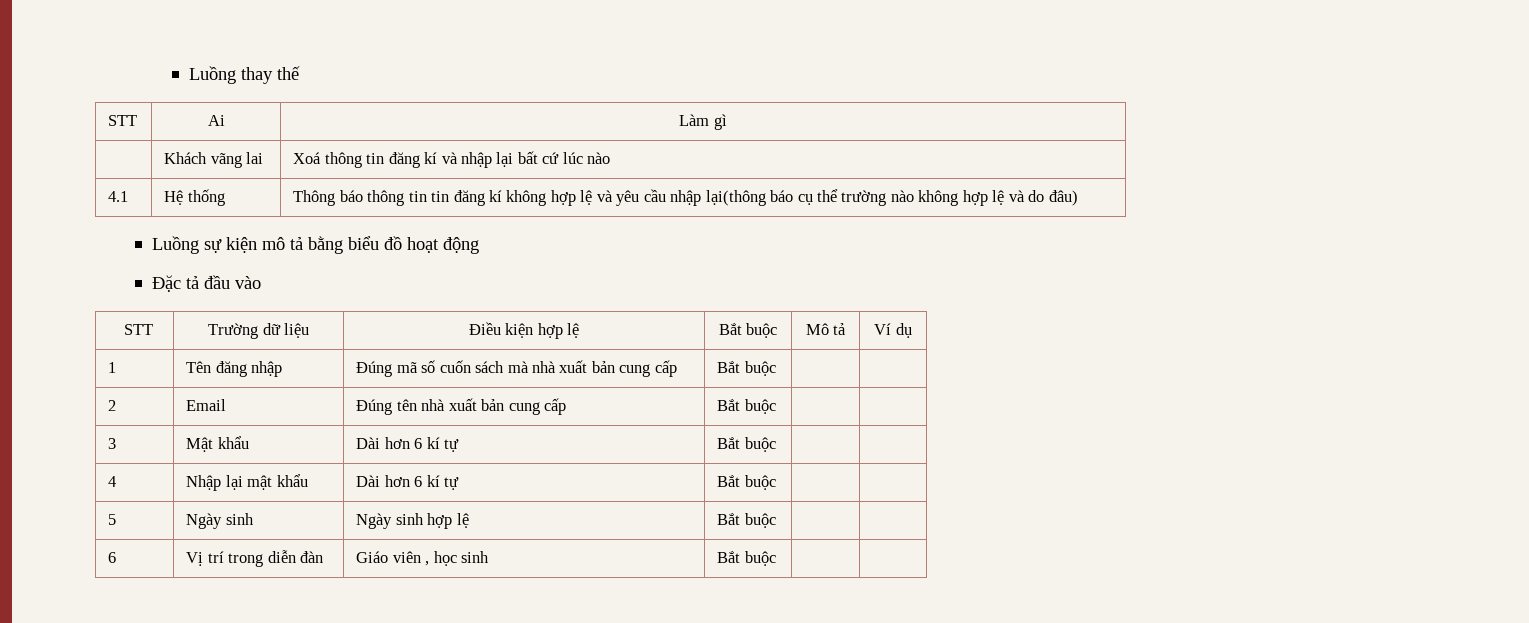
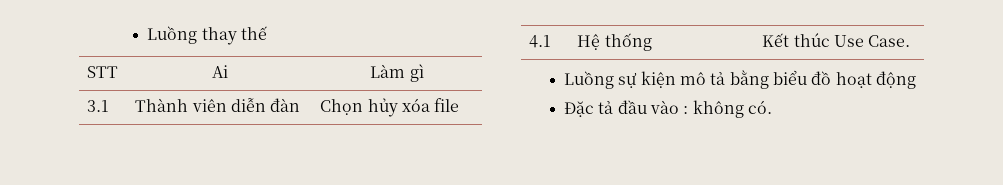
[164,152,264,168] [293,151,611,168] [108,191,129,202] [164,189,225,206] [293,189,1078,206] | Khách vãng lai | Xoá thông tin đăng kí và nhập lại bất cứ lúc nào // 4.1 | Hệ thống | Thông báo thông tin tin đăng kí không hợp lệ và yêu cầu nhập lại(thông báo cụ thể trường nào không hợp lệ và do đâu) -> [87,100,110,112] [135,98,301,112] [320,98,460,117] [529,35,552,48] [577,33,652,51] [762,33,911,47] 3.1 | Thành viên diễn đàn | Chọn hủy xóa file // 4.1 | Hệ thống | Kết thúc Use Case.
[123,324,153,335] [208,323,309,339] [468,322,580,339] [718,323,778,338] [805,323,847,335] [874,323,912,338] [108,362,117,373] [186,361,283,377] [356,360,677,377] [717,361,776,376] [108,400,117,411] [186,399,227,411] [356,398,566,415] [717,399,776,414] [108,438,117,449] [186,436,249,452] [356,437,460,452] [717,437,776,452] [108,476,117,487] [186,474,308,491] [356,475,460,490] [717,475,776,490] [108,514,117,525] [186,513,254,529] [356,513,469,529] [717,513,776,528] [108,552,117,563] [186,550,324,567] [356,551,490,566] [717,551,776,566] // STT | Trường dữ liệu | Điều kiện hợp lệ | Bắt buộc | Mô tả | Ví dụ // 1 | Tên đăng nhập | Đúng mã số cuốn sách mà nhà xuất bản cung cấp | Bắt buộc | | // 2 | Email | Đúng tên nhà xuất bản cung cấp | Bắt buộc | | // 3 | Mật khẩu | Dài hơn 6 kí tự | Bắt buộc | | // 4 | Nhập lại mật khẩu | Dài hơn 6 kí tự | Bắt buộc | | // 5 | Ngày sinh | Ngày sinh hợp lệ | Bắt buộc | | // 6 | Vị trí trong diễn đàn | Giáo viên , học sinh | Bắt buộc | | -> [683,100,772,118] : không có.

